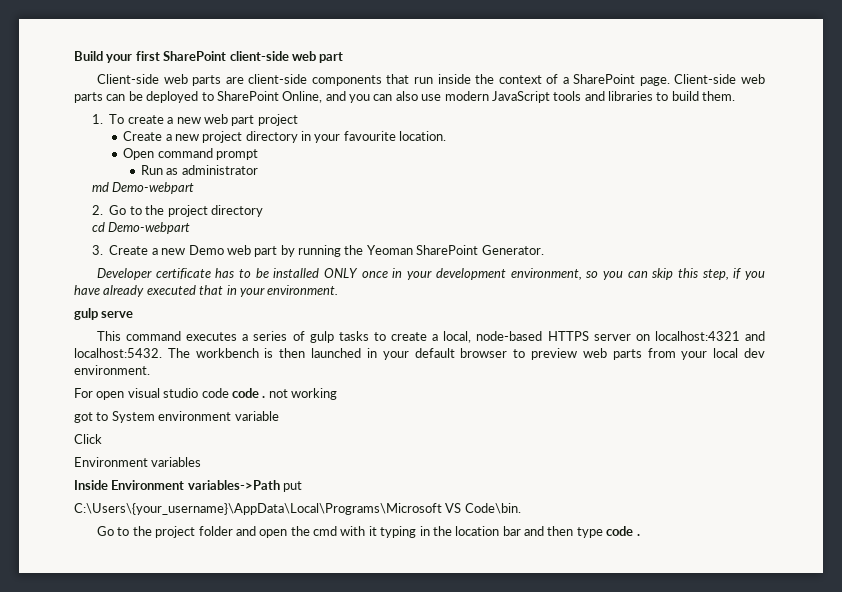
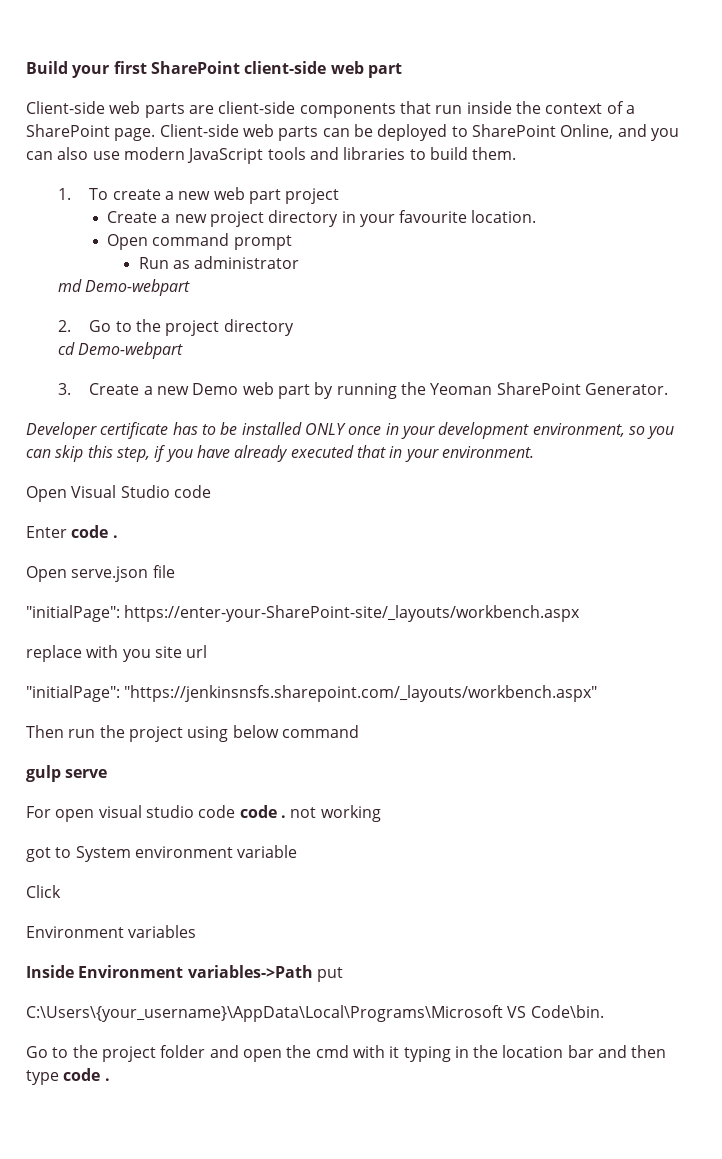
[74,308,134,320] [97,331,766,343] [74,348,766,360] [74,365,150,375] gulp serve // This command executes a series of gulp tasks to create a local, node-based HTTPS server on localhost:4321 and localhost:5432. The workbench is then launched in your default browser to preview web parts from your local dev environment. -> [26,485,211,502] [26,525,118,538] [26,565,175,582] [26,605,581,622] [26,645,208,662] [26,685,598,702] [26,725,359,742] [26,765,108,782] Open Visual Studio code // Enter code . // Open serve.json file // "initialPage": https://enter-your-SharePoint-site/_layouts/workbench.aspx // replace with you site url // "initialPage": "https://jenkinsnsfs.sharepoint.com/_layouts/workbench.aspx" // Then run the project using below command // gulp serve

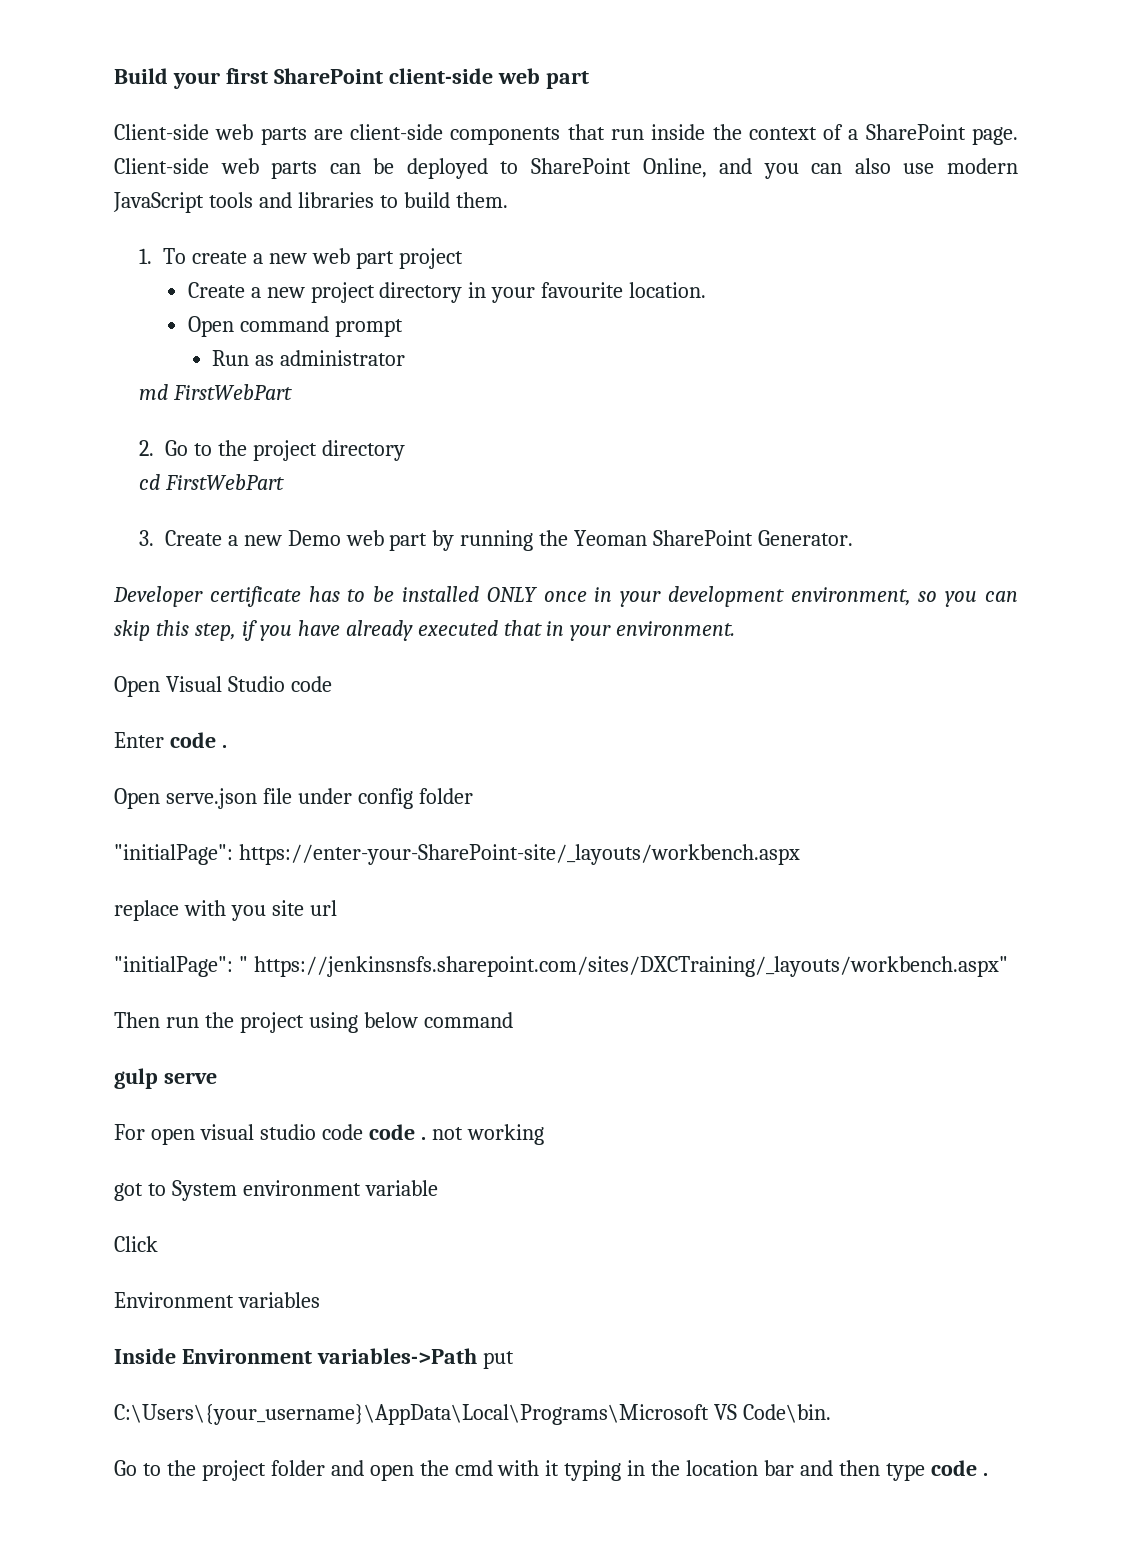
[84,279,190,296] Demo-webpart -> [172,384,292,400] FirstWebPart
[77,342,183,359] Demo-webpart -> [164,474,284,490] FirstWebPart
(175, 571) none -> [297,788,473,809] under config folder
[124,685,598,702] "https://jenkinsnsfs.sharepoint.com/_layouts/workbench.aspx" -> [238,956,1008,977] " https://jenkinsnsfs.sharepoint.com/sites/DXCTraining/_layouts/workbench.aspx"

